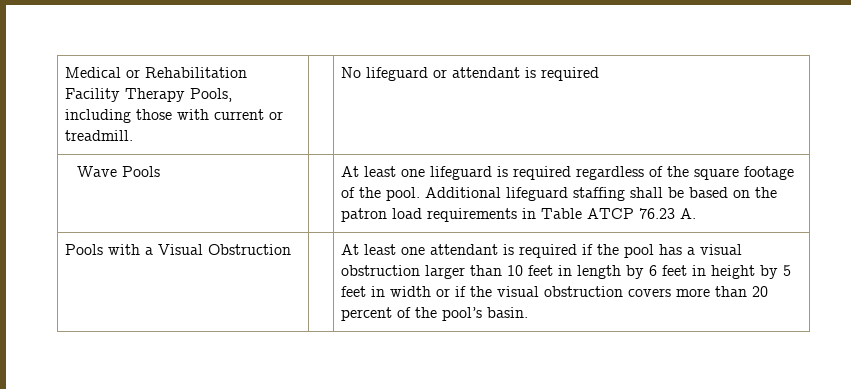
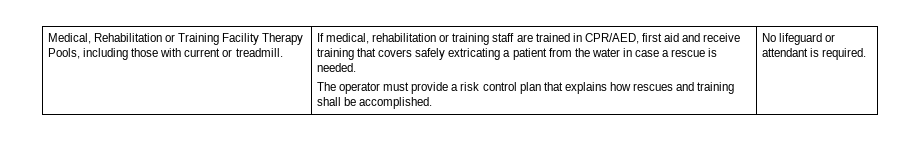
[65,67,248,78] Medical or Rehabilitation -> [47,33,220,45] Medical, Rehabilitation or Training
(134, 135) none -> [316,33,741,45] [316,48,718,60] [316,63,356,72] [316,82,735,94] [316,97,433,109] If medical, rehabilitation or training staff are trained in CPR/AED, first aid and receive training that covers safely extricating a patient from the water in case a rescue is needed. // The operator must provide a risk control plan that explains how rescues and training shall be accomplished.
[541,67,600,81] [76,166,160,177] [341,166,795,180] [341,187,778,201] [341,208,697,222] [65,244,292,255] [341,244,743,258] [341,265,792,279] [341,286,769,297] [341,307,529,321] required // Wave Pools | | At least one lifeguard is required regardless of the square footage of the pool. Additional lifeguard staffing shall be based on the patron load requirements in Table ATCP 76.23 A. // Pools with a Visual Obstruction | | At least one attendant is required if the pool has a visual obstruction larger than 10 feet in length by 6 feet in height by 5 feet in width or if the visual obstruction covers more than 20 percent of the pool’s basin. -> [822,48,867,60] required.

